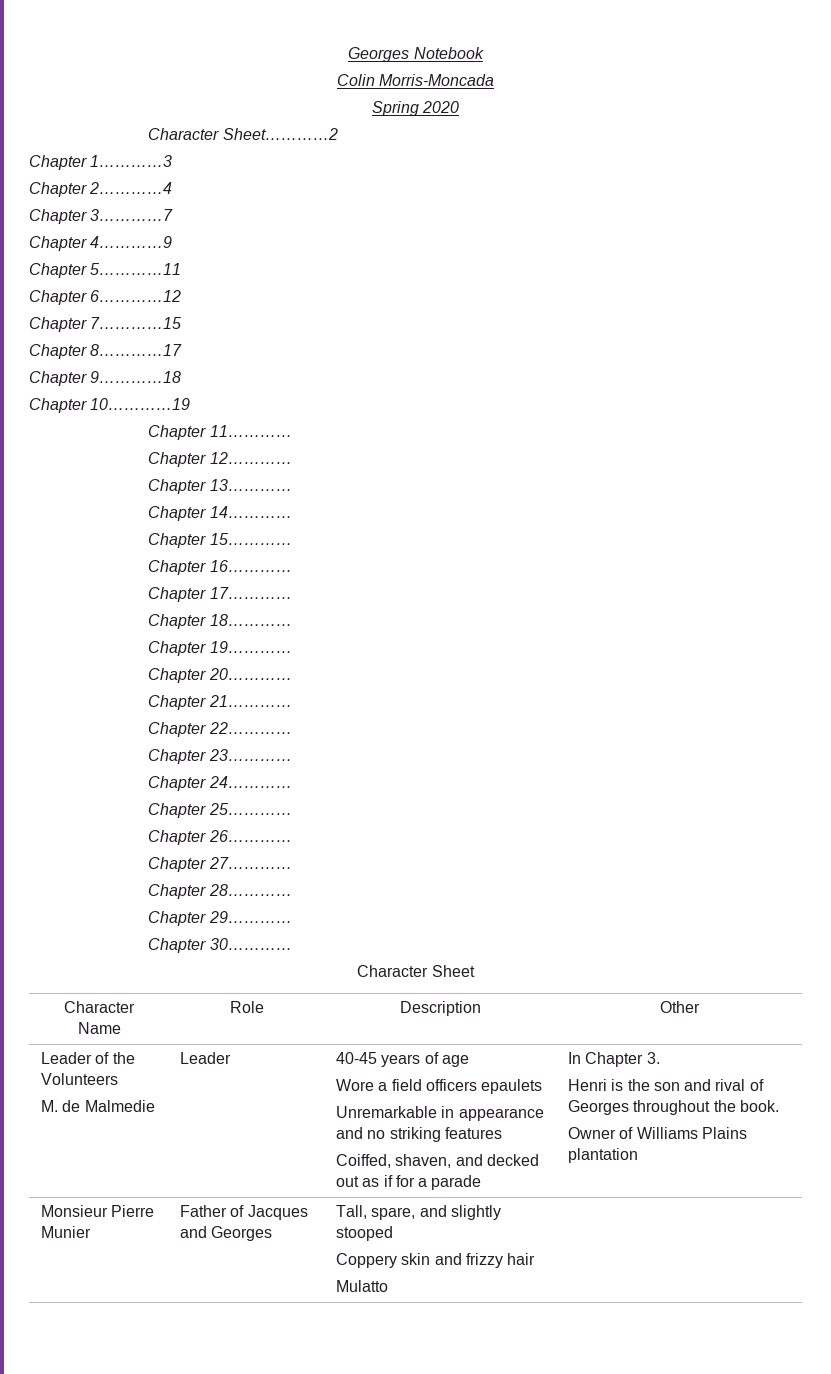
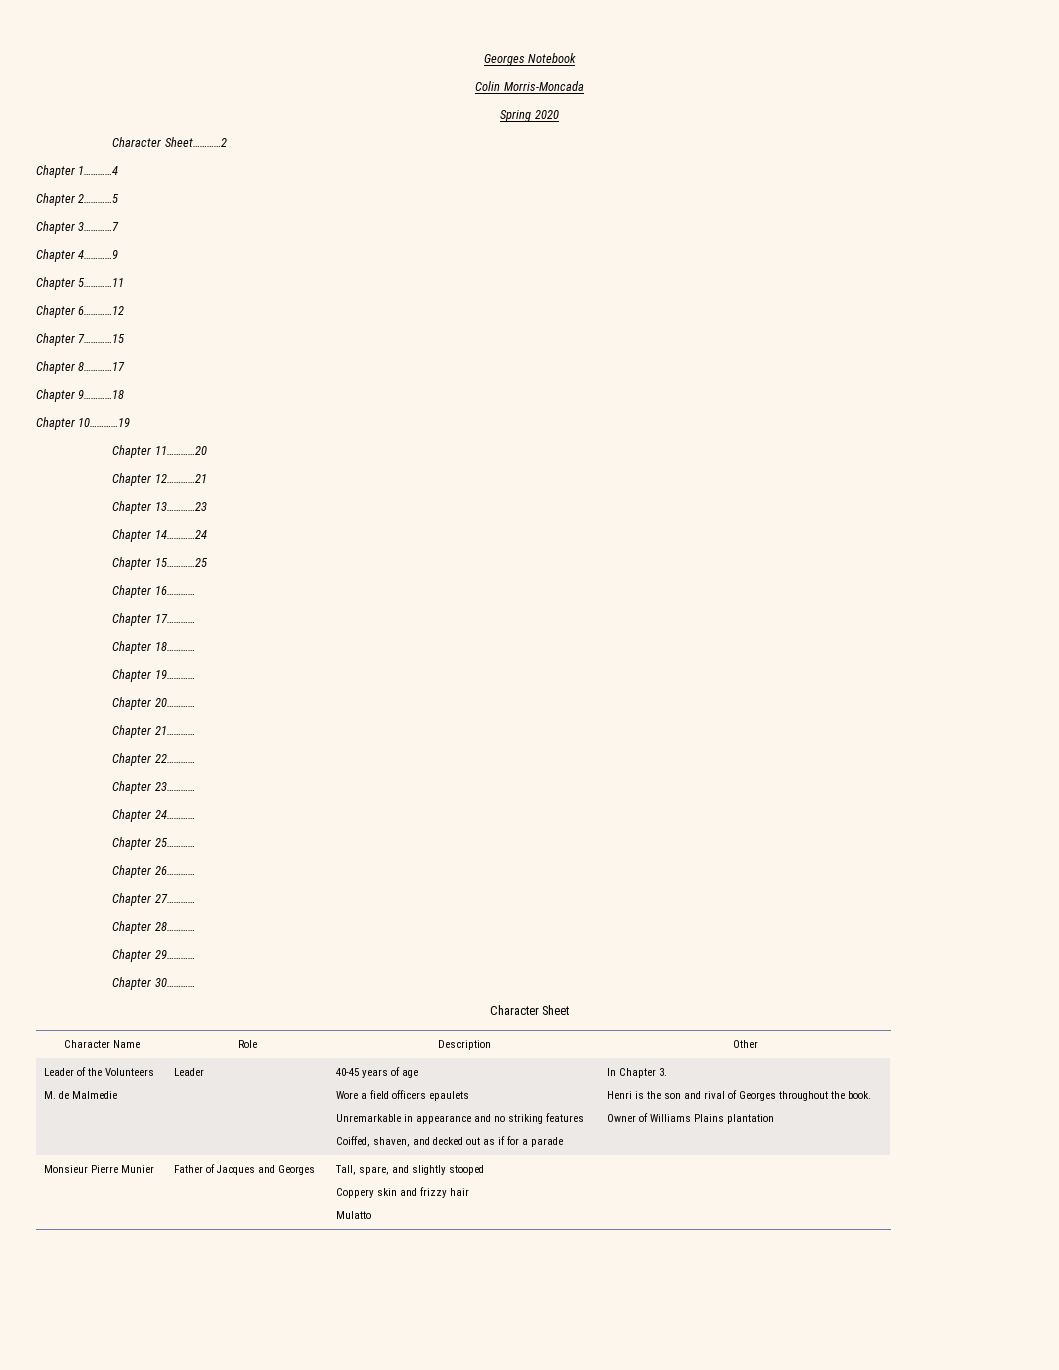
[90,155,173,167] [29,182,173,197] 1…………3 // Chapter 2…………4 -> [78,166,119,175] [36,193,120,206] 1…………4 // Chapter 2…………5
[209,425,292,437] [148,452,292,467] [148,479,292,494] [148,506,292,521] [148,533,292,548] 11………… // Chapter 12………… // Chapter 13………… // Chapter 14………… // Chapter 15………… -> [154,446,207,455] [112,473,207,486] [112,501,207,514] [112,529,207,542] [112,557,208,570] 11…………20 // Chapter 12…………21 // Chapter 13…………23 // Chapter 14…………24 // Chapter 15…………25

